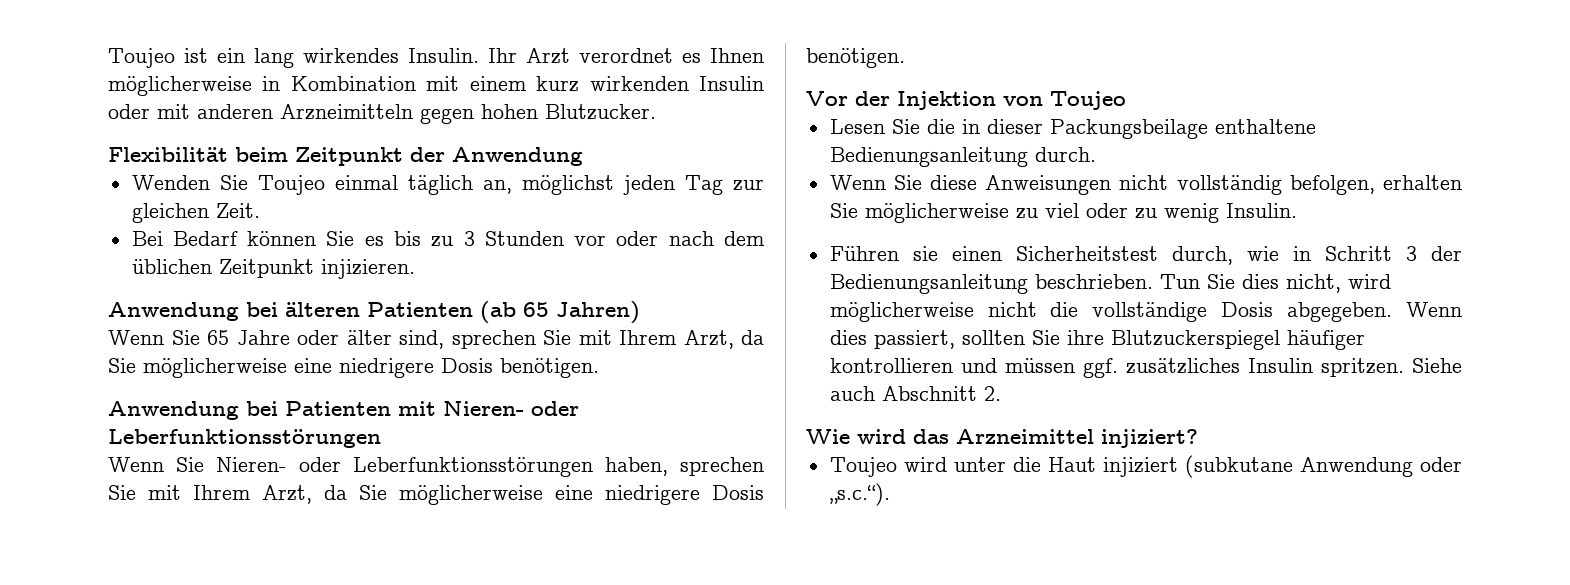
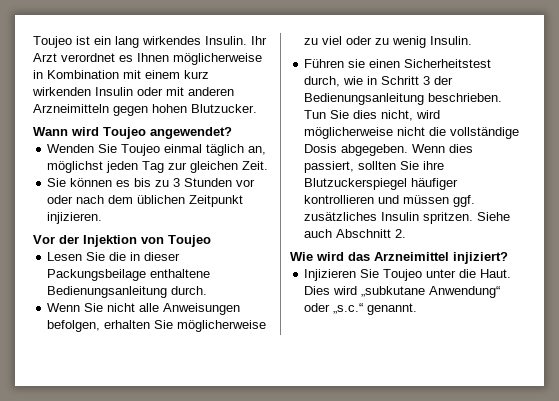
[108,147,583,166] Flexibilität beim Zeitpunkt der Anwendung -> [33,127,232,139] Wann wird Toujeo angewendet?
[131,231,355,246] Bei Bedarf können Sie -> [47,178,113,187] Sie können
[108,301,640,324] [108,330,764,349] [108,358,599,378] [108,401,579,420] [108,429,381,448] [108,457,764,477] [108,485,764,505] [806,48,905,68] // Anwendung bei älteren Patienten (ab 65 Jahren) // Wenn Sie 65 Jahre oder älter sind, sprechen Sie mit Ihrem Arzt, da Sie möglicherweise eine niedrigere Dosis benötigen. // Anwendung bei Patienten mit Nieren- oder Leberfunktionsstörungen // Wenn Sie Nieren- oder Leberfunktionsstörungen haben, sprechen Sie mit Ihrem Arzt, da Sie möglicherweise eine niedrigere Dosis benötigen. -> (103, 218) none
[930,175,1282,195] diese Anweisungen nicht vollständig -> [107,303,241,315] nicht alle Anweisungen
[829,455,1462,478] [829,483,890,506] Toujeo wird unter die Haut injiziert (subkutane Anwendung oder „s.c.“). -> [304,269,512,281] [304,286,501,298] [304,303,418,315] Injizieren Sie Toujeo unter die Haut. Dies wird „subkutane Anwendung“ oder „s.c.“ genannt.

